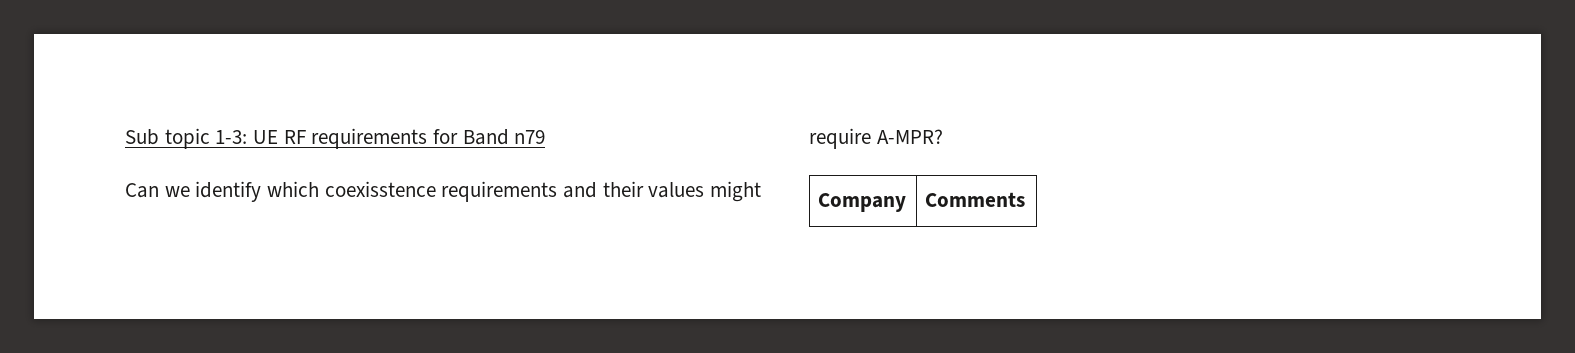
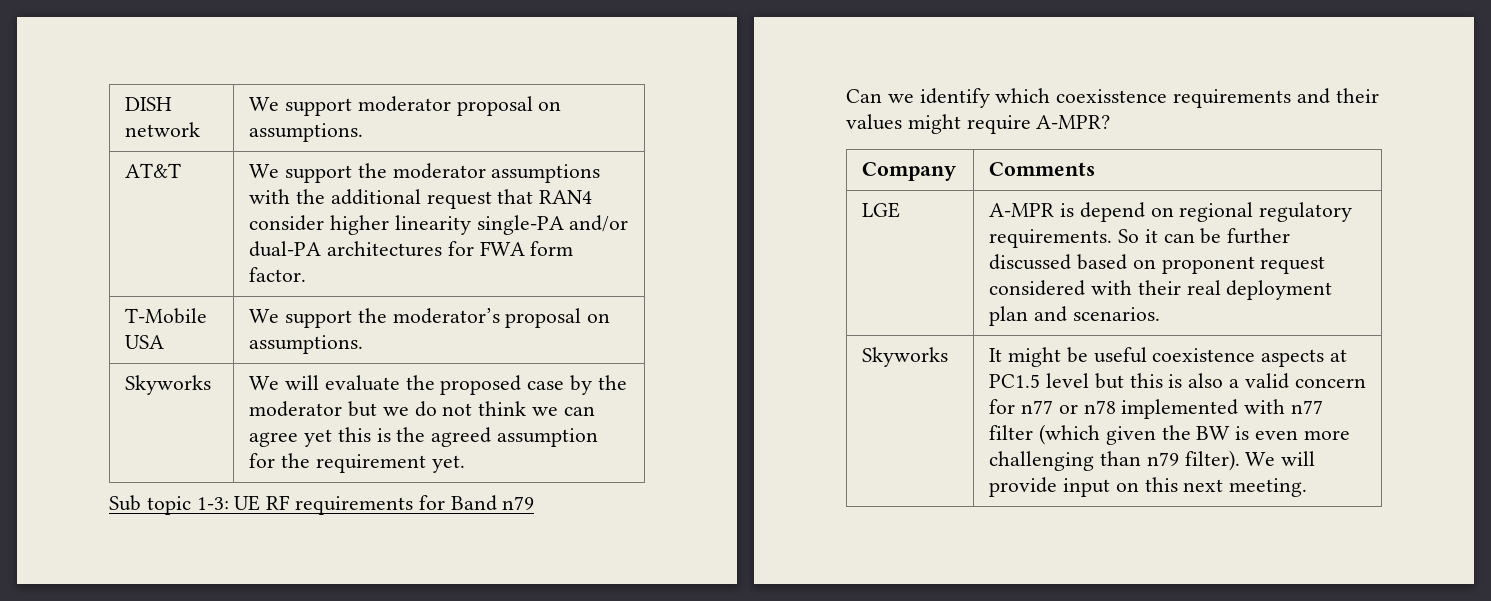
(125, 137) none -> [125,97,173,111] [125,122,201,137] [249,96,562,116] [249,123,364,142] [125,163,182,178] [249,163,601,183] [249,189,593,209] [249,215,629,235] [249,241,574,257] [249,267,307,282] [125,308,208,324] [125,335,165,349] [249,308,611,328] [249,335,364,354] [125,375,212,395] [249,375,627,395] [249,401,595,417] [249,427,598,447] [249,453,465,473] DISH network | We support moderator proposal on assumptions. // AT&T | We support the moderator assumptions with the additional request that RAN4 consider higher linearity single-PA and/or dual-PA architectures for FWA form factor. // T-Mobile USA | We support the moderator’s proposal on assumptions. // Skyworks | We will evaluate the proposed case by the moderator but we do not think we can agree yet this is the agreed assumption for the requirement yet. //
(1026, 199) none -> [862,202,901,218] [989,202,1353,222] [989,228,1291,248] [989,254,1326,274] [989,280,1333,300] [989,306,1160,326] [862,347,949,367] [989,347,1347,367] [989,373,1366,389] [989,399,1323,419] [989,424,1350,445] [989,450,1316,471] [989,477,1308,497] // LGE | A-MPR is depend on regional regulatory requirements. So it can be further discussed based on proponent request considered with their real deployment plan and scenarios. // Skyworks | It might be useful coexistence aspects at PC1.5 level but this is also a valid concern for n77 or n78 implemented with n77 filter (which given the BW is even more challenging than n79 filter). We will provide input on this next meeting.

